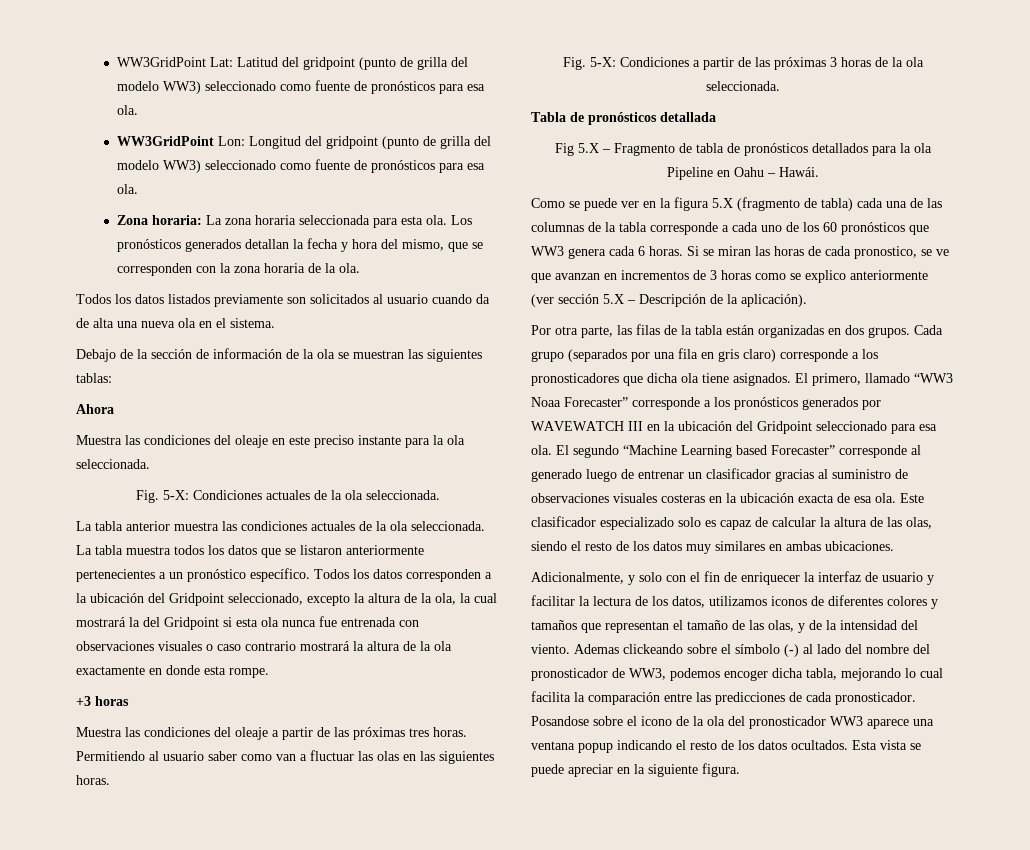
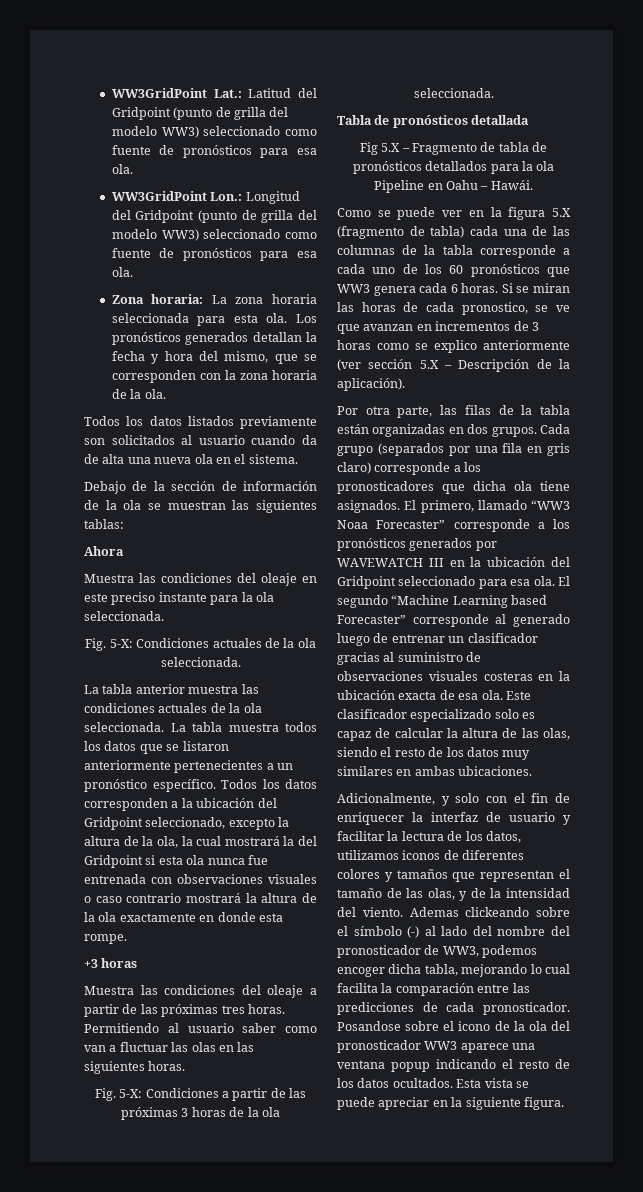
[117,57,234,67] WW3GridPoint Lat: -> [111,88,242,98] WW3GridPoint Lat.:
[303,57,356,70] gridpoint -> [111,107,171,120] Gridpoint
[218,136,246,146] Lon: -> [210,192,243,201] Lon.:
[326,136,379,149] gridpoint -> [135,210,195,223] Gridpoint

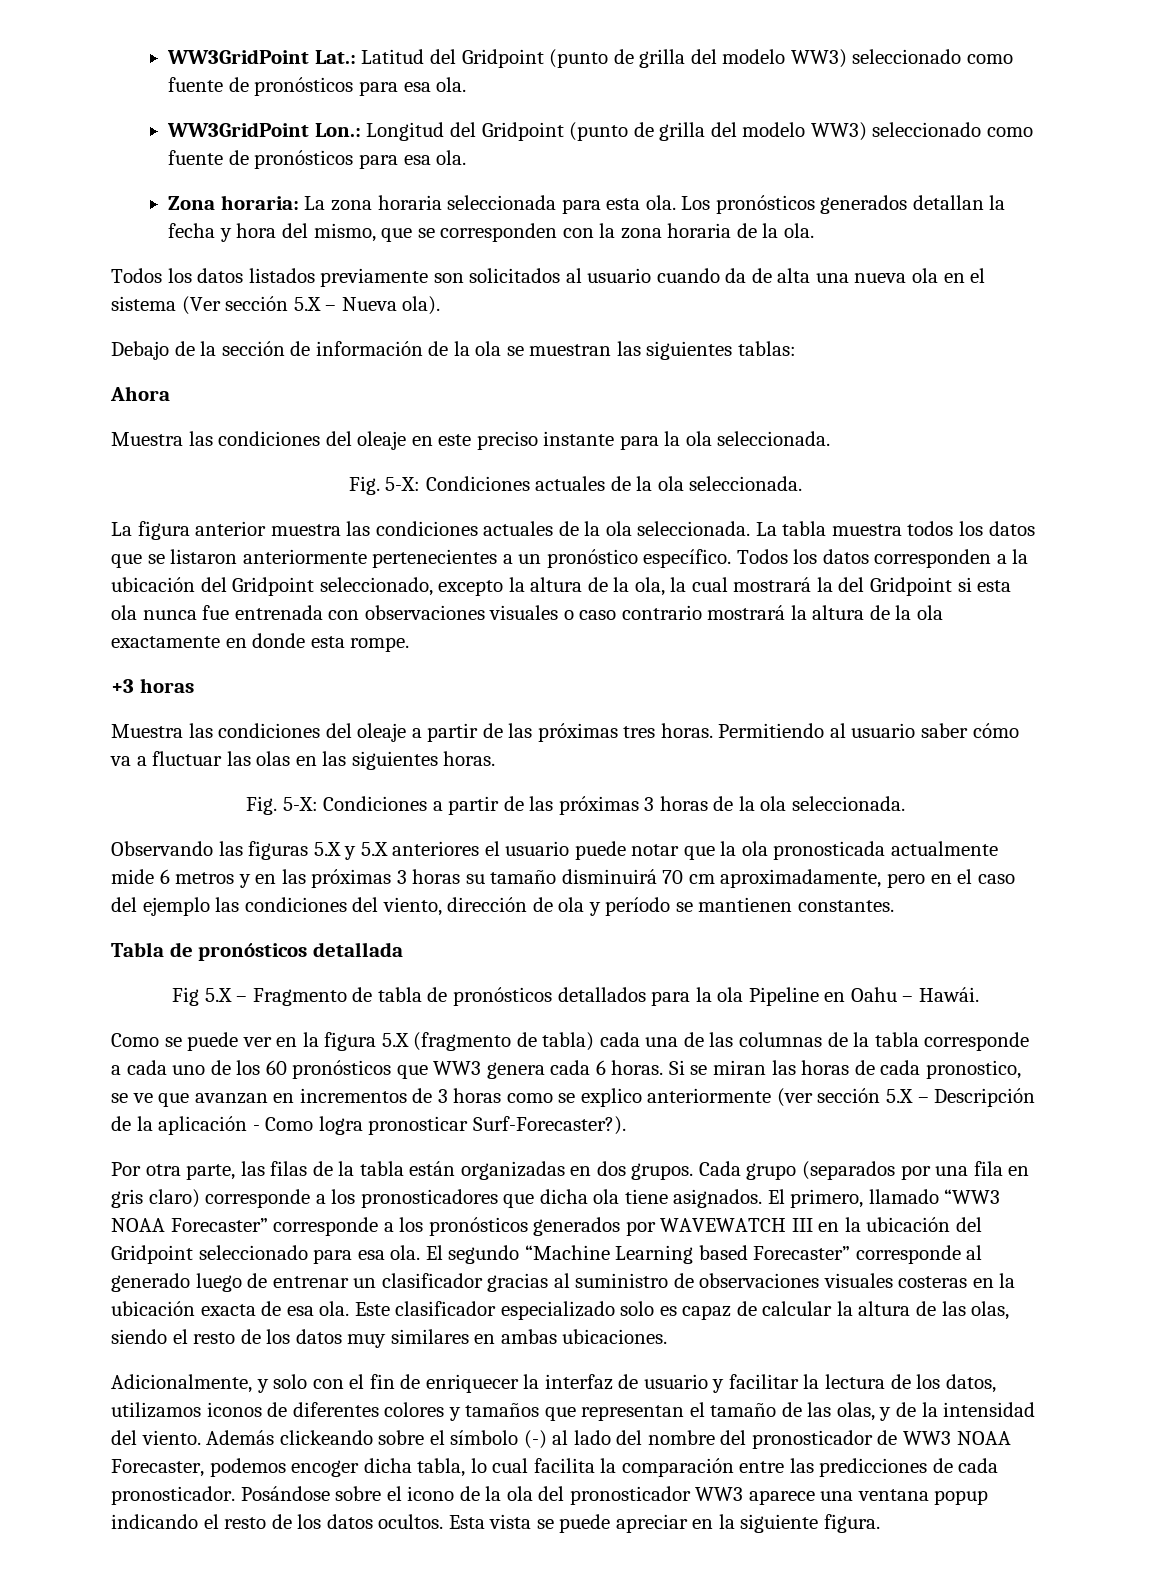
[248,454,298,464] sistema. -> [111,296,441,315] sistema (Ver sección 5.X – Nueva ola).
[102,684,133,694] tabla -> [137,521,190,540] figura
[285,1026,317,1033] [84,1045,106,1052] como van -> [972,723,1019,738] [110,756,131,766] cómo va
(494, 93) none -> [111,841,999,860] [111,869,1015,888] [111,897,894,916] // Observando las figuras 5.X y 5.X anteriores el usuario puede notar que la ola pronosticada actualmente mide 6 metros y en las próximas 3 horas su tamaño disminuirá 70 cm aproximadamente, pero en el caso del ejemplo las condiciones del viento, dirección de ola y período se mantienen constantes.
[337,378,405,391] aplicación). -> [158,1116,626,1135] aplicación - Como logra pronosticar Surf-Forecaster?).
[337,520,368,529] Noaa -> [111,1218,165,1232] NOAA
[409,907,459,917] Ademas -> [206,1430,275,1445] Además
[442,946,479,957] WW3, -> [903,1431,1011,1445] [111,1459,204,1477] WW3 NOAA Forecaster,
[461,964,528,977] mejorando -> (466, 1467) none
[337,1021,401,1031] Posandose -> [240,1486,330,1501] Posándose
[392,1078,453,1088] ocultados. -> [378,1514,444,1529] ocultos.

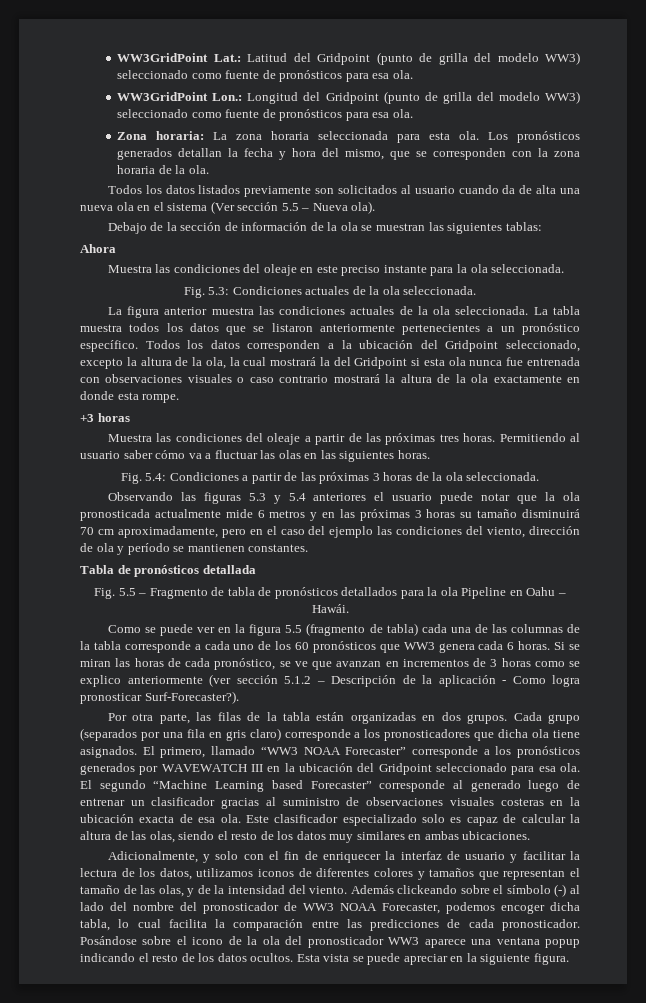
[293,297,321,311] 5.X -> [281,203,299,211] 5.5
[385,477,421,491] 5-X: -> [208,287,230,295] 5.3:
[282,797,318,811] 5-X: -> [145,473,167,481] 5.4:
[313,842,388,860] 5.X y 5.X -> [248,493,306,504] 5.3 y 5.4
[172,987,232,1006] Fig 5.X -> [94,588,136,599] Fig. 5.5
[381,1033,409,1047] 5.X -> [285,625,303,633] 5.5
[925,1060,1021,1079] pronostico, -> [214,658,276,670] pronóstico,
[886,1089,914,1103] 5.X -> [284,676,311,684] 5.1.2

